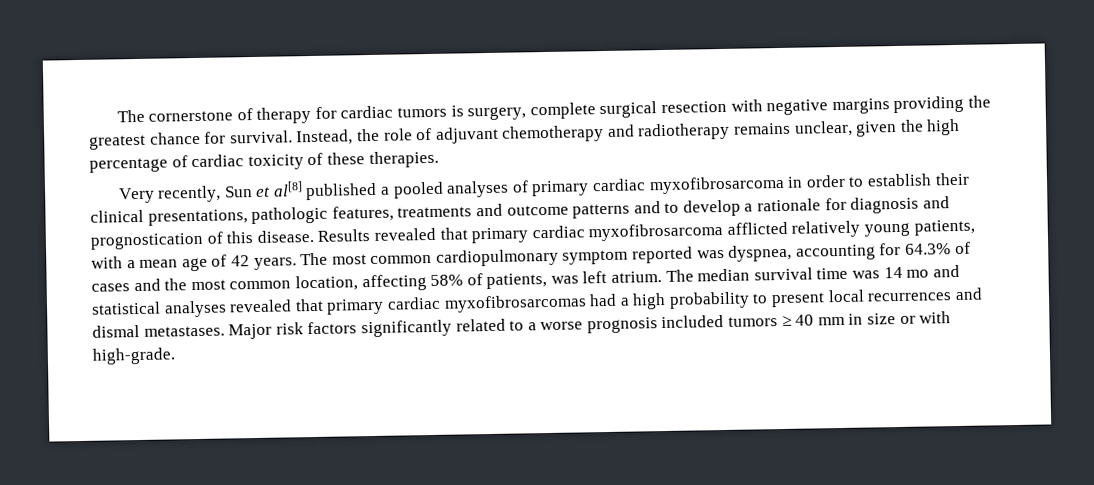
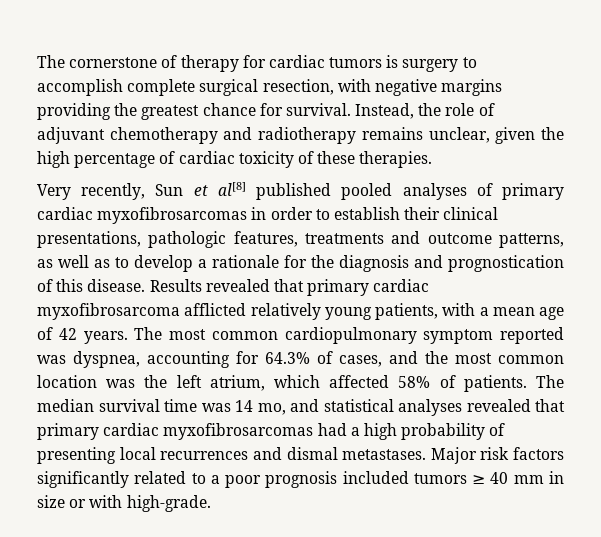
[467,106,527,121] surgery, -> [402,57,477,72] [37,79,123,96] surgery to accomplish
[661,100,728,114] resection -> [262,79,334,95] resection,
[381,186,391,195] a -> (332, 191) none
[648,175,785,195] myxofibrosarcoma -> [97,207,248,224] myxofibrosarcomas
[572,201,661,219] patterns and -> [498,233,564,248] [37,255,110,268] patterns, as well as
(847, 204) none -> [311,255,334,268] the
[91,283,130,292] cases -> [339,355,382,367] cases,
[294,270,663,292] location, affecting 58% of patients, was left atrium. -> [37,375,527,392] location was the left atrium, which affected 58% of patients.
[906,269,930,278] mo -> [257,403,286,415] mo,
[752,292,826,308] to present -> [489,423,506,436] [37,447,116,464] of presenting
[540,321,584,331] worse -> [225,475,262,488] poor

